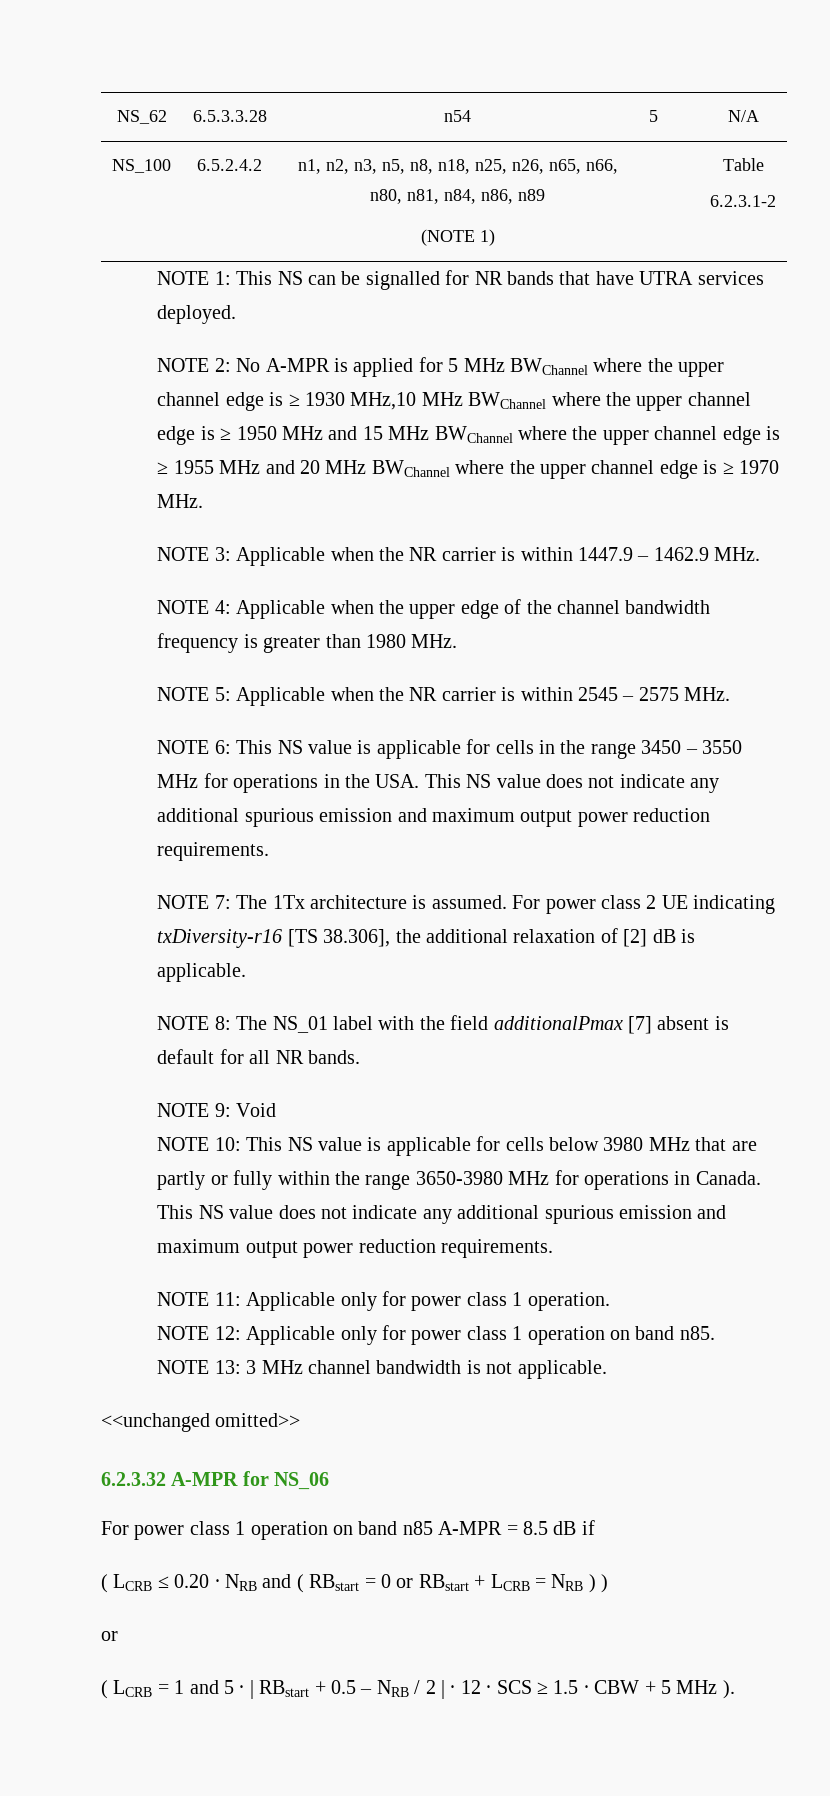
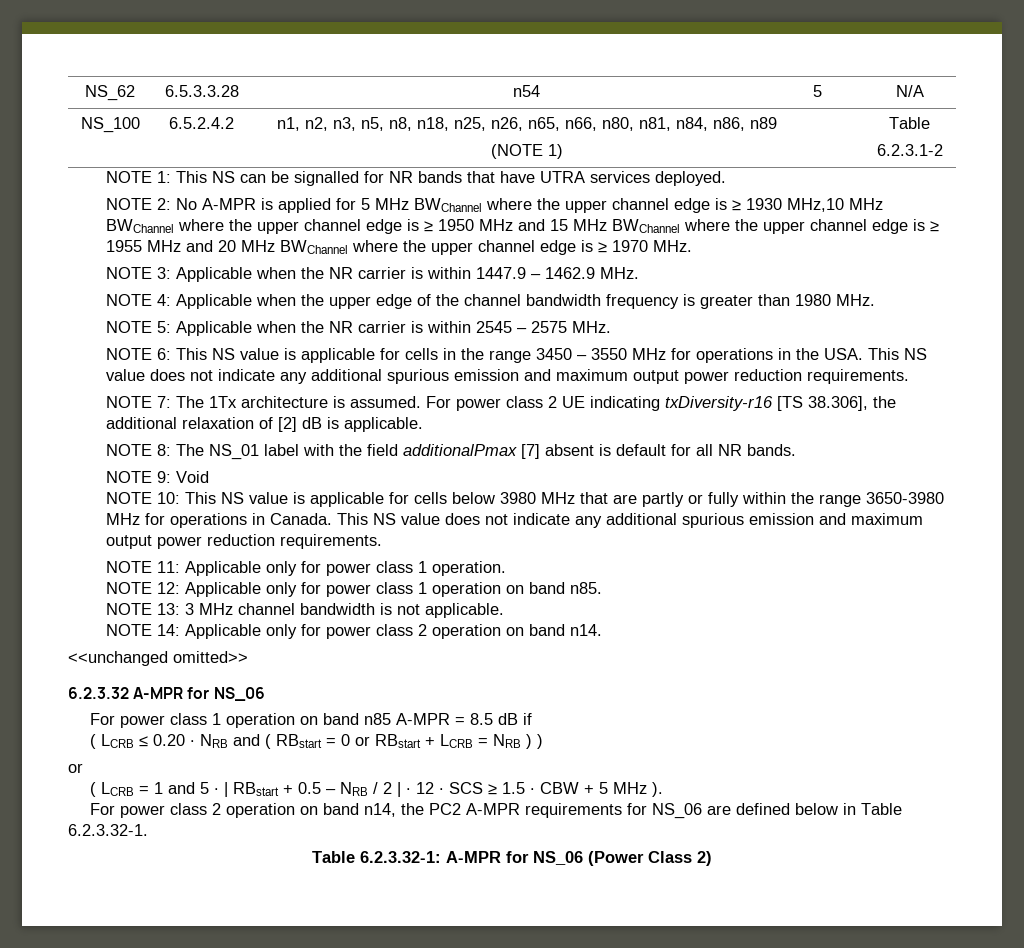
(607, 1369) none -> [106,624,603,639] // NOTE 14: Applicable only for power class 2 operation on band n14.
(735, 1689) none -> [90,803,903,819] [68,824,148,836] [312,851,712,866] // For power class 2 operation on band n14, the PC2 A-MPR requirements for NS_06 are defined below in Table 6.2.3.32-1. // Table 6.2.3.32-1: A-MPR for NS_06 (Power Class 2)

